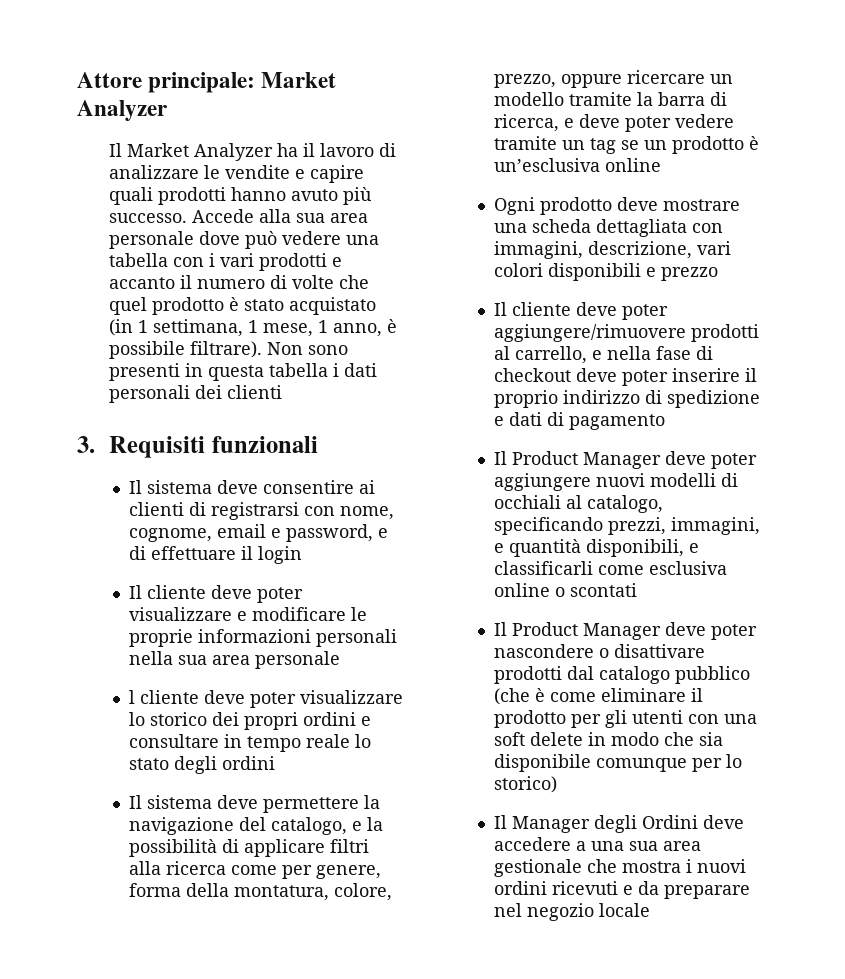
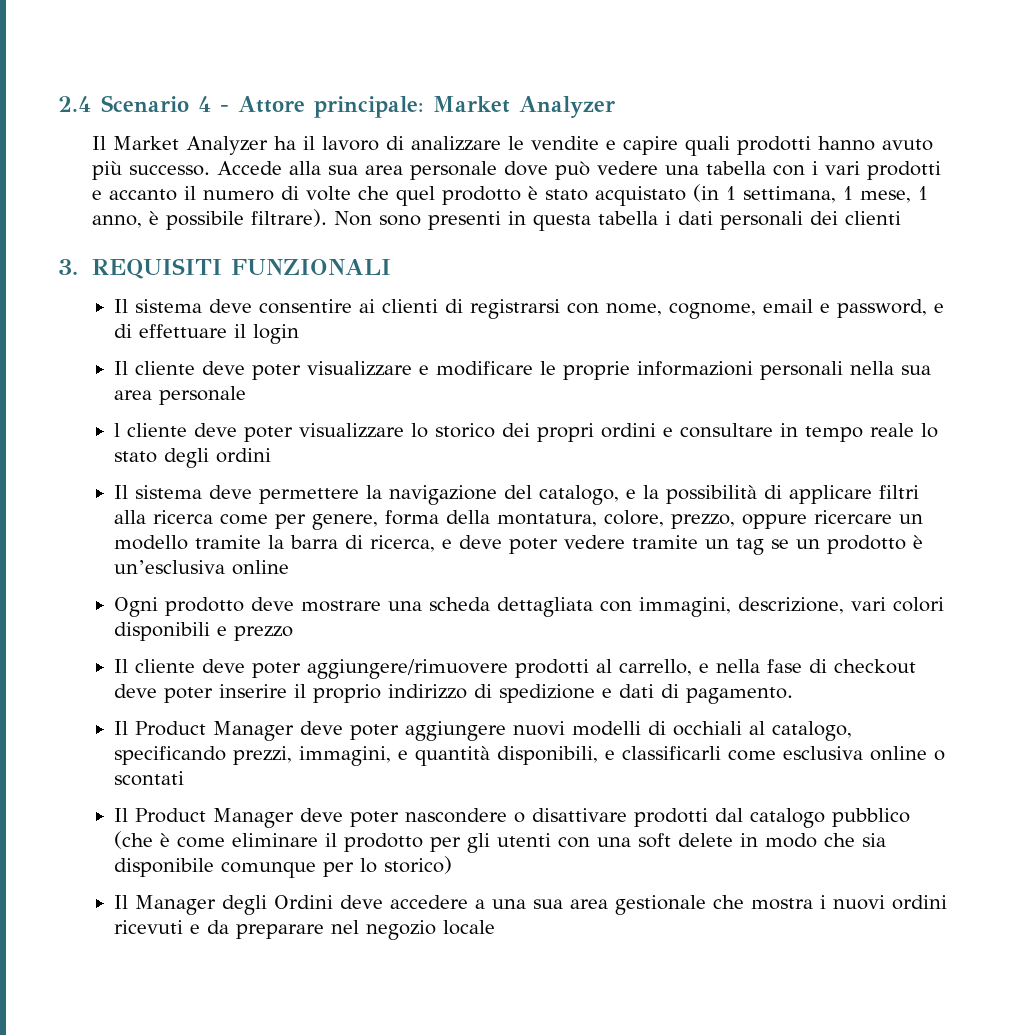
(77, 80) none -> [58,95,230,112] 2.4 Scenario 4 -
[108,436,318,458] Requisiti funzionali -> [91,258,391,279] REQUISITI FUNZIONALI
[568,414,665,430] pagamento -> [686,687,794,704] pagamento.

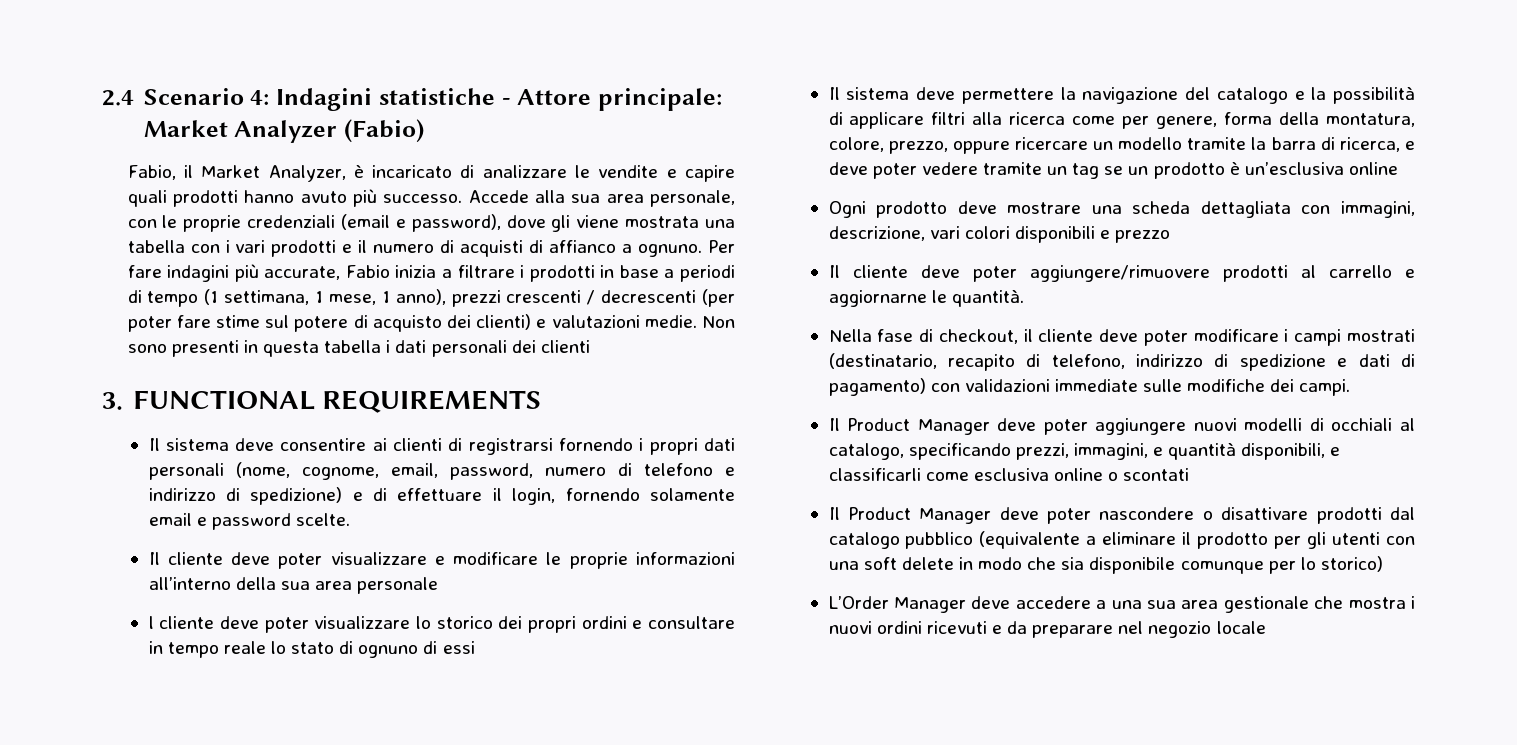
[198,96,212,112] 4 -> [250,88,495,111] 4: Indagini statistiche
[91,136,379,155] // Il Market Analyzer ha il lavoro -> [344,119,424,143] [127,165,453,182] (Fabio) // Fabio, il Market Analyzer, è incaricato
[409,161,658,180] personale dove può vedere -> [650,190,735,207] [127,214,700,232] personale, con le proprie credenziali (email e password), dove gli viene mostrata
[108,189,177,201] accanto -> (353, 248) none
[305,184,928,206] [91,209,327,230] volte che quel prodotto è stato acquistato (in 1 settimana, 1 mese, 1 anno, è possibile filtrare). -> [460,240,735,257] [127,264,735,282] [127,289,736,307] [127,314,697,332] acquisti di affianco a ognuno. Per fare indagini più accurate, Fabio inizia a filtrare i prodotti in base a periodi di tempo (1 settimana, 1 mese, 1 anno), prezzi crescenti / decrescenti (per poter fare stime sul potere di acquisto dei clienti) e valutazioni medie.
[91,258,391,279] REQUISITI FUNZIONALI -> [132,390,542,413] FUNCTIONAL REQUIREMENTS
[567,299,945,319] [114,324,300,344] con nome, cognome, email e password, e di effettuare il login -> [559,438,736,455] [148,462,735,480] [148,487,735,505] [148,513,350,530] fornendo i propri dati personali (nome, cognome, email, password, numero di telefono e indirizzo di spedizione) e di effettuare il login, fornendo solamente email e password scelte.
[760,361,895,380] personali nella -> [148,577,276,590] all’interno della
[164,448,272,468] degli ordini -> [339,641,475,658] di ognuno di essi
[539,485,620,505] catalogo, -> [1216,87,1288,104] catalogo
[619,659,917,676] [114,684,382,703] carrello, e nella fase di checkout deve poter inserire il proprio -> [1328,265,1415,278] [828,289,1024,307] [828,329,1415,346] [828,353,1125,371] carrello e aggiornarne le quantità. // Nella fase di checkout, il cliente deve poter modificare i campi mostrati (destinatario, recapito di telefono,
[686,687,794,704] pagamento. -> [828,378,1351,396] pagamento) con validazioni immediate sulle modifiche dei campi.
[114,831,226,849] (che è come -> [979,531,1097,549] (equivalente a
[114,895,334,915] Il Manager degli Ordini -> [828,596,966,613] L’Order Manager

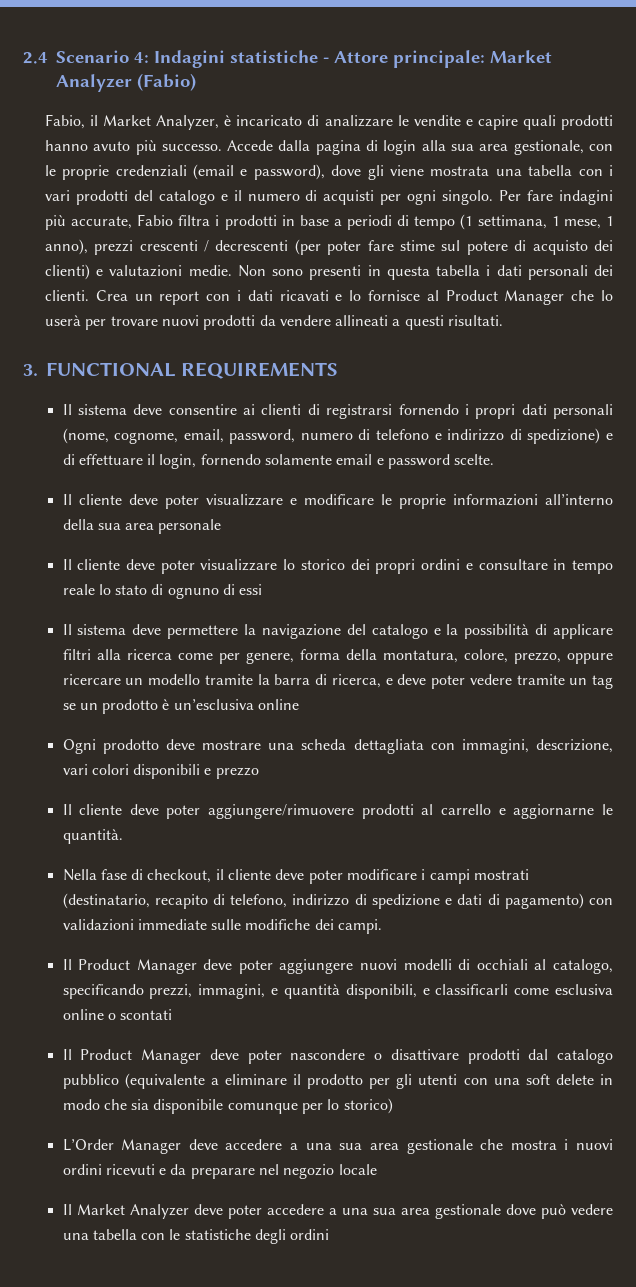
(529, 196) none -> [278,140,417,155] dalla pagina di login
[650,190,735,207] personale, -> [513,140,584,155] gestionale,
(337, 248) none -> [133,190,215,205] del catalogo
[529,240,703,257] di affianco a ognuno. -> [380,190,494,205] per ogni singolo.
[395,265,515,278] inizia a filtrare -> [178,215,211,226] filtra
[540,340,590,353] clienti -> [44,290,613,305] [44,315,504,330] clienti. Crea un report con i dati ricavati e lo fornisce al Product Manager che lo userà per trovare nuovi prodotti da vendere allineati a questi risultati.
[148,616,154,629] l -> [62,559,72,570] Il
(1266, 627) none -> [62,1204,613,1219] [62,1229,330,1244] // Il Market Analyzer deve poter accedere a una sua area gestionale dove può vedere una tabella con le statistiche degli ordini

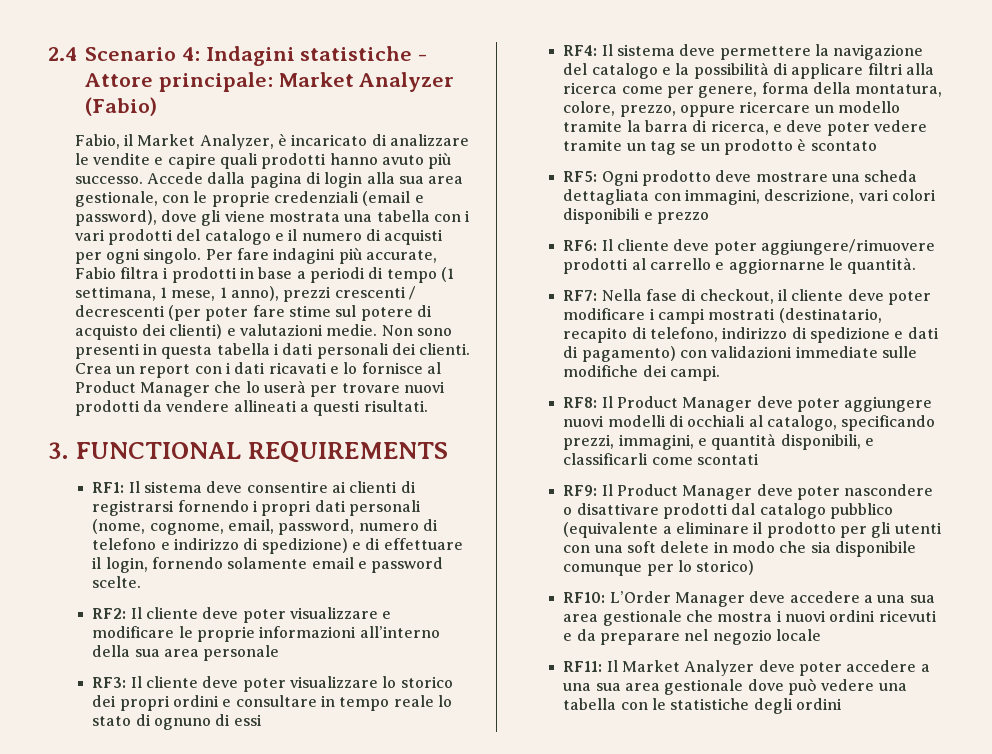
(339, 370) none -> [92,482,125,493] RF1:
(495, 459) none -> [92,608,127,619] RF2:
(222, 526) none -> [92,677,127,688] RF3:
(263, 589) none -> [563,45,598,56] RF4:
[173,699,300,710] un’esclusiva online // -> [810,141,877,151] [563,171,598,182] scontato // RF5:
(259, 773) none -> [563,240,598,251] RF6:
(123, 836) none -> [563,290,598,301] RF7:
(383, 926) none -> [563,397,598,408] RF8:
[555,984,613,995] [62,1009,116,1020] esclusiva online o -> (693, 461) none
(173, 1014) none -> [563,485,598,496] RF9:
(393, 1106) none -> [563,592,606,603] RF10:
(377, 1169) none -> [563,661,603,672] RF11:

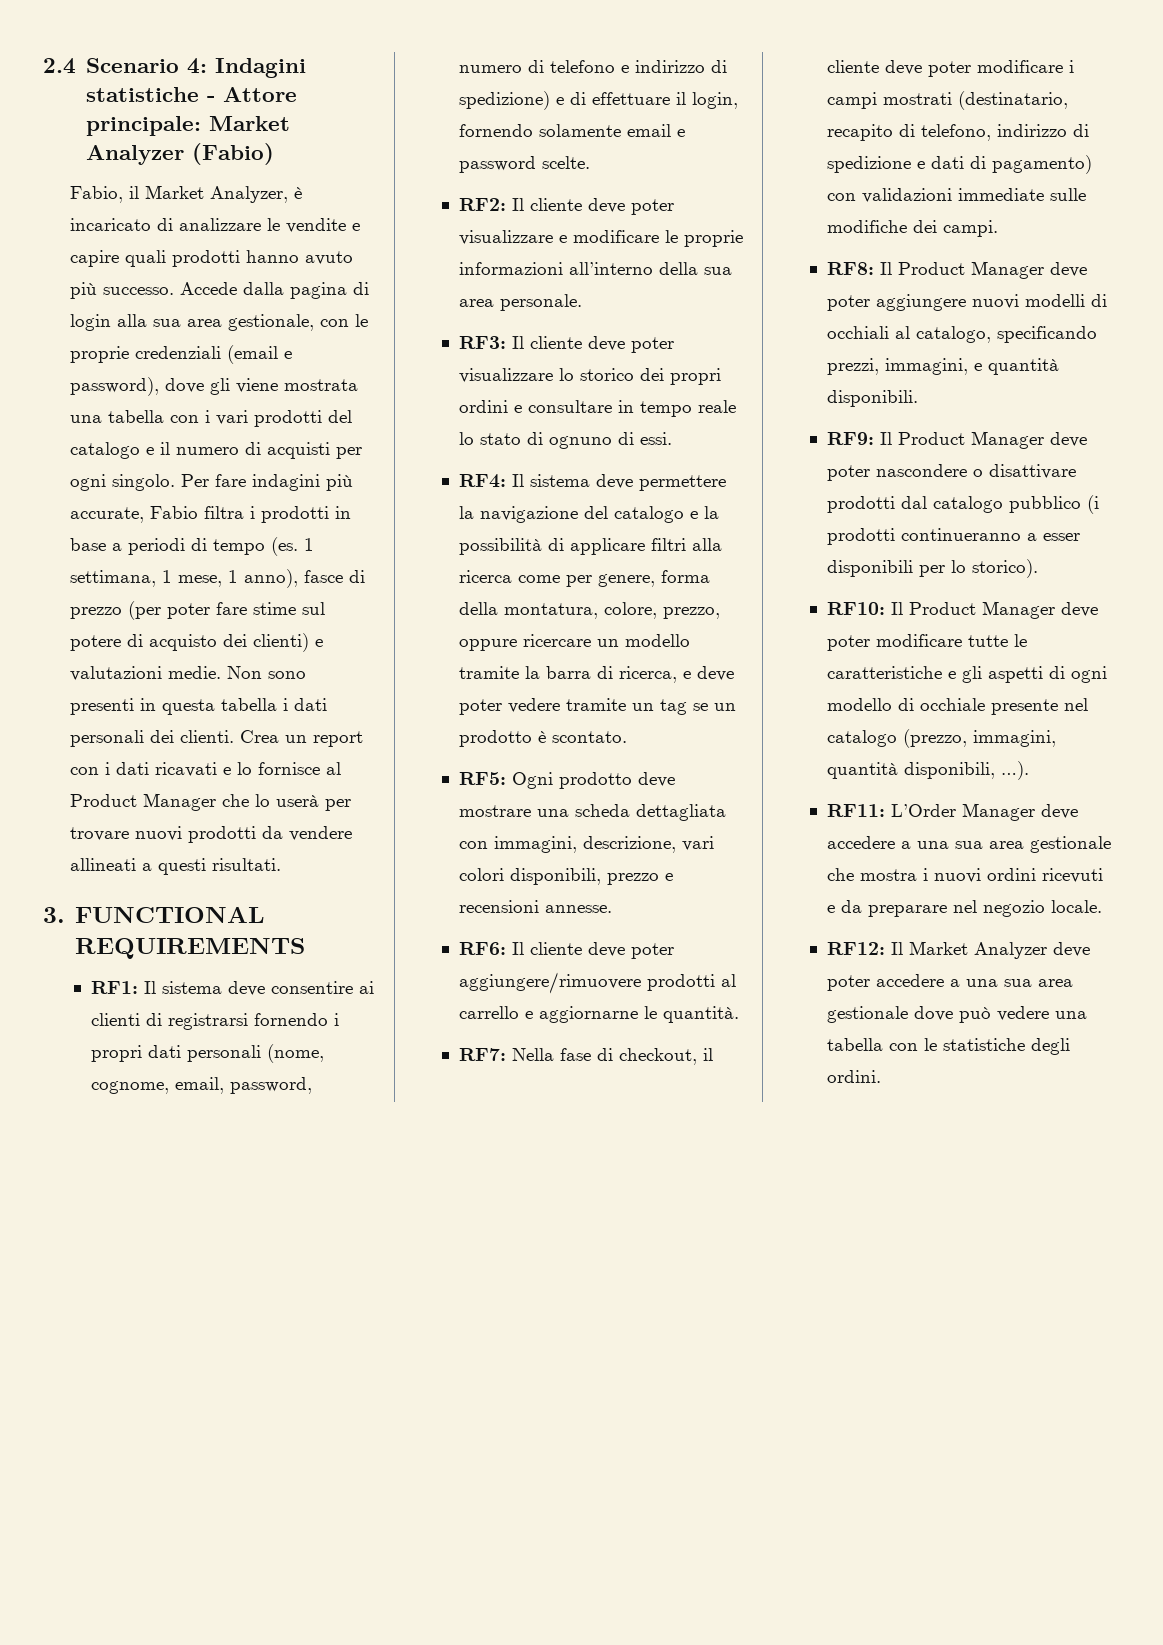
[440,267,454,282] (1 -> [271,537,315,556] (es. 1
[283,286,417,302] [74,305,165,317] prezzi crescenti / decrescenti -> [304,570,366,583] [70,607,123,619] fasce di prezzo
[203,645,280,661] personale -> [500,294,583,311] personale.
[233,714,262,726] essi -> [640,432,673,445] essi.
[810,141,877,151] scontato -> [552,731,628,743] scontato.
[563,208,710,224] disponibili e prezzo -> [510,868,674,885] [459,900,613,913] disponibili, prezzo e recensioni annesse.
[780,434,874,450] [563,453,760,465] disponibili, e classificarli come scontati -> [827,390,919,407] disponibili.
[563,522,942,538] [563,541,916,557] [563,564,643,576] (equivalente a eliminare il prodotto per gli utenti con una soft delete in modo che sia disponibile comunque -> [1087,495,1100,514] [827,528,1081,545] [827,560,914,577] (i prodotti continueranno a esser disponibili
[696,560,755,575] storico) -> [972,559,1039,578] storico).
(606, 597) none -> [891,601,1099,619] [827,634,1028,651] [827,666,1108,683] [827,698,1089,715] [827,729,1057,748] [827,761,1030,780] [827,804,886,817] Il Product Manager deve poter modificare tutte le caratteristiche e gli aspetti di ogni modello di occhiale presente nel catalogo (prezzo, immagini, quantità disponibili, …). // RF11:
[775,629,821,641] [563,661,603,672] locale // RF11: -> [1051,900,1103,913] [827,942,886,955] locale. // RF12:
[795,698,842,710] ordini -> [827,1070,882,1083] ordini.

